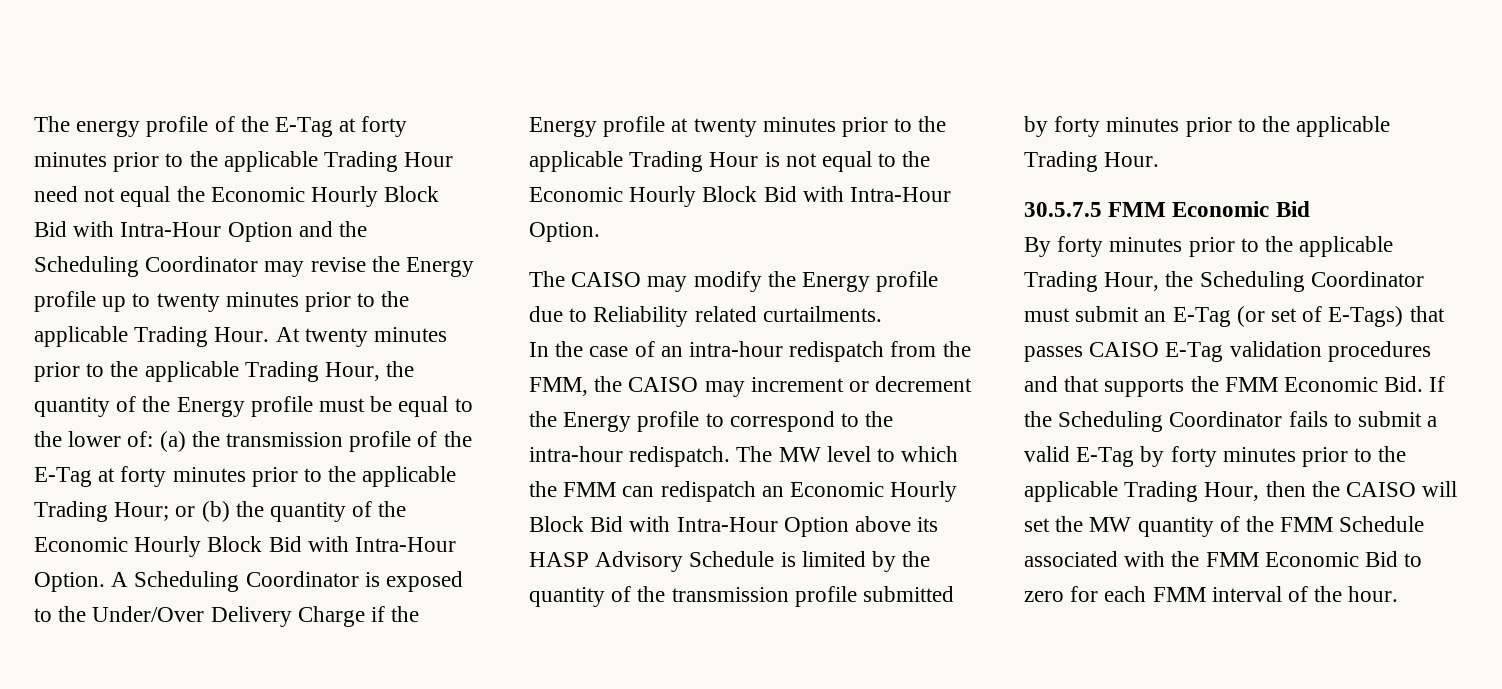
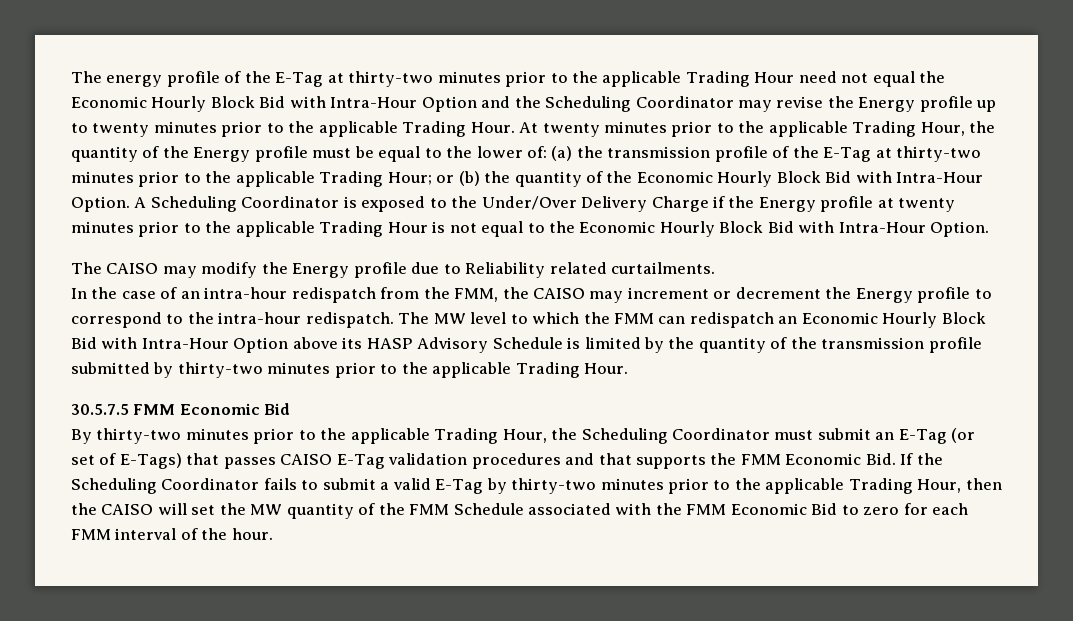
[361,116,408,137] forty -> [348,71,434,87] thirty-two
[120,466,167,487] forty -> [896,146,982,162] thirty-two
[1054,116,1101,137] forty -> [177,362,263,378] thirty-two
[1057,236,1104,257] forty -> [96,428,182,444] thirty-two
[1170,446,1217,467] forty -> [511,478,597,494] thirty-two

